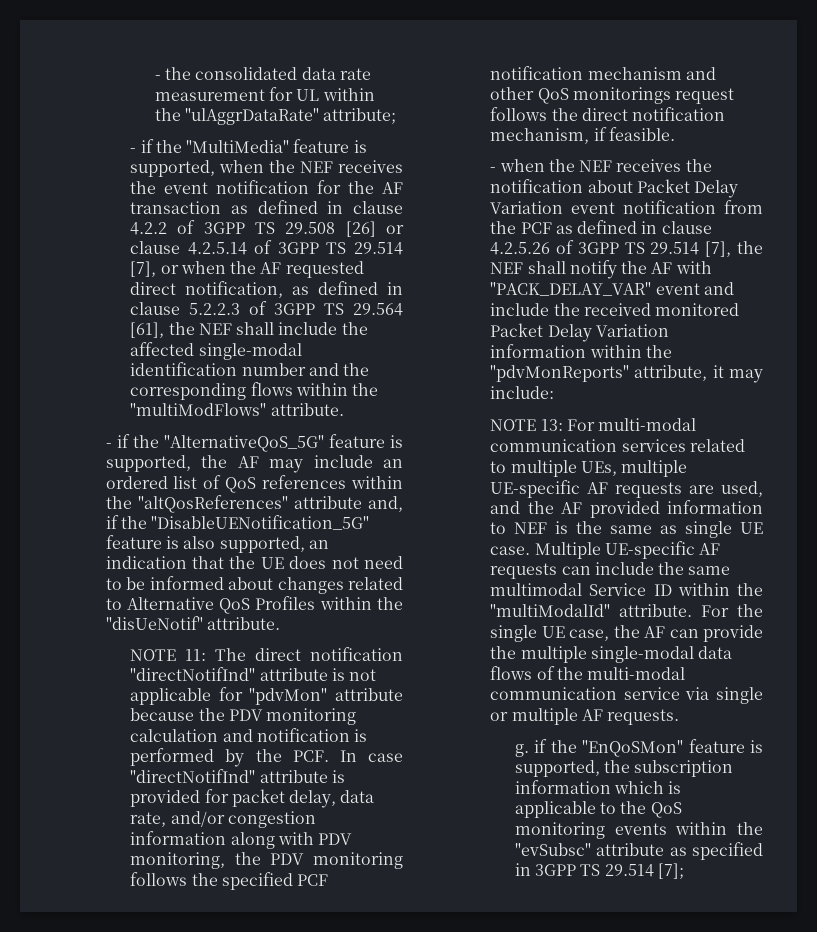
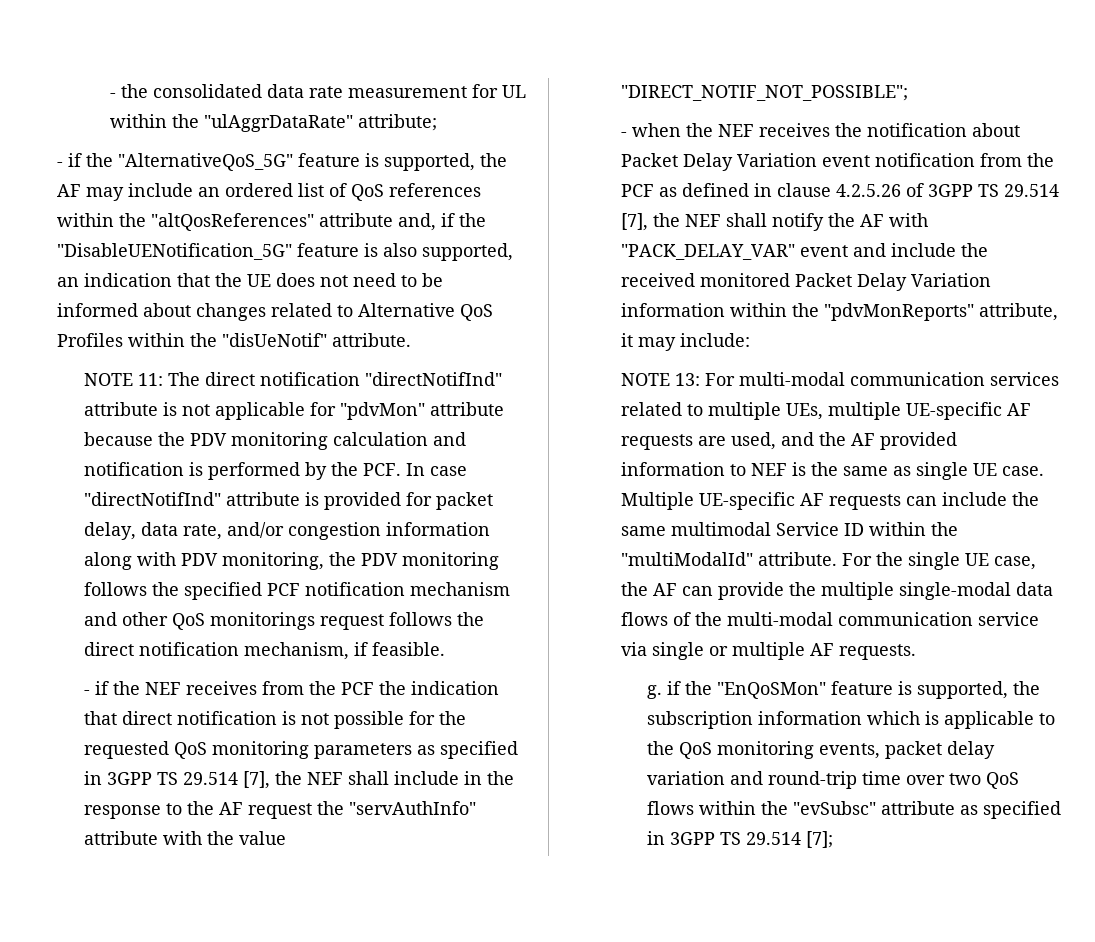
[130,139,367,153] [130,160,404,177] [130,180,403,194] [130,200,403,214] [130,220,404,237] [130,240,403,255] [130,261,364,278] [130,281,404,298] [130,301,403,316] [130,322,368,338] [130,342,302,360] [130,362,370,376] [130,382,379,400] [130,403,344,416] // - if the "MultiMedia" feature is supported, when the NEF receives the event notification for the AF transaction as defined in clause 4.2.2 of 3GPP TS 29.508 [26] or clause 4.2.5.14 of 3GPP TS 29.514 [7], or when the AF requested direct notification, as defined in clause 5.2.2.3 of 3GPP TS 29.564 [61], the NEF shall include the affected single-modal identification number and the corresponding flows within the "multiModFlows" attribute. -> (438, 122) none
(675, 134) none -> [83,681,499,695] [83,711,466,729] [83,741,518,759] [83,771,514,789] [83,801,476,819] [83,831,286,845] [620,85,908,101] // - if the NEF receives from the PCF the indication that direct notification is not possible for the requested QoS monitoring parameters as specified in 3GPP TS 29.514 [7], the NEF shall include in the response to the AF request the "servAuthInfo" attribute with the value "DIRECT_NOTIF_NOT_POSSIBLE";
[614,823,667,835] events -> [819,741,996,759] [647,771,1020,789] [647,801,695,815] events, packet delay variation and round-trip time over two QoS flows

